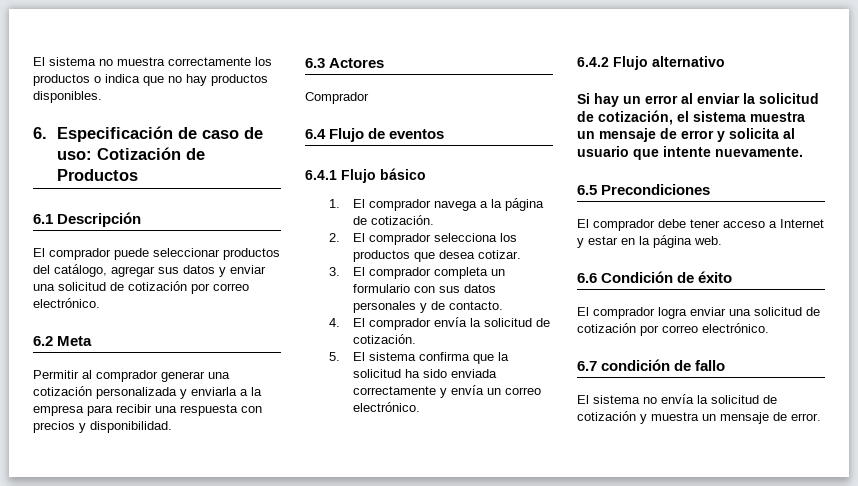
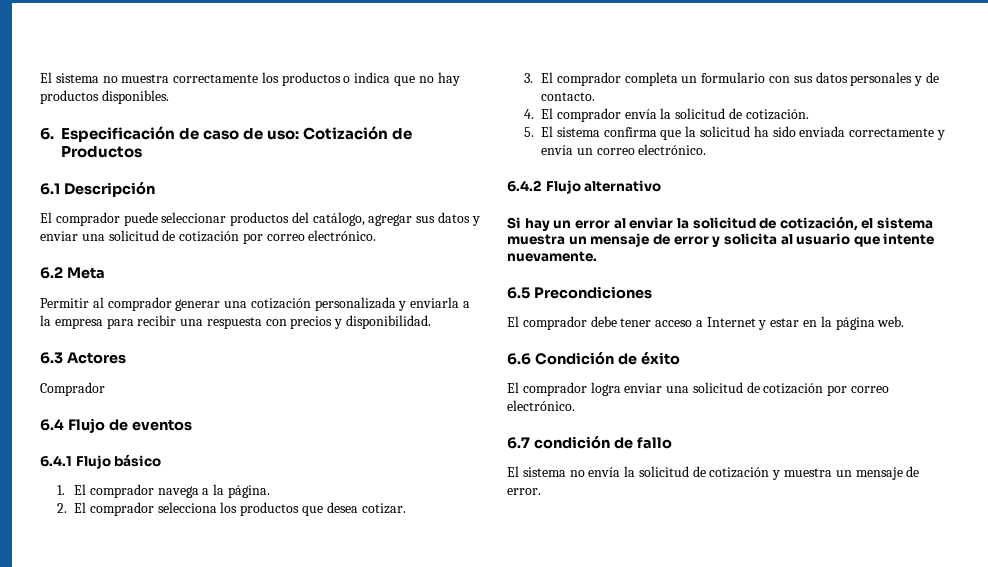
[505,198,545,211] [353,215,435,225] página de cotización. -> [227,485,270,498] página.

